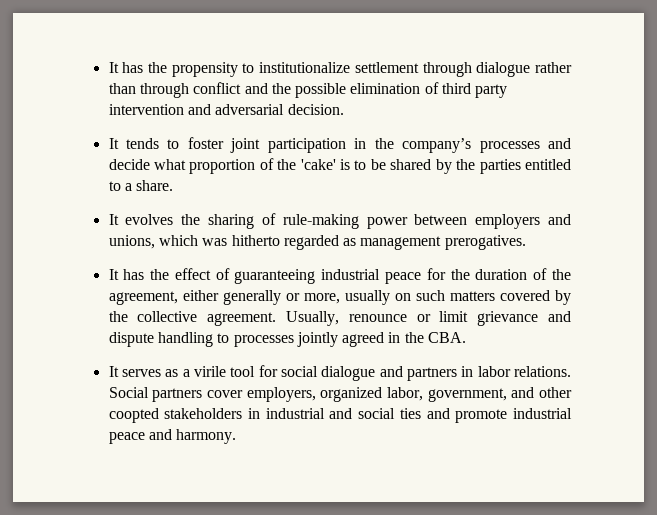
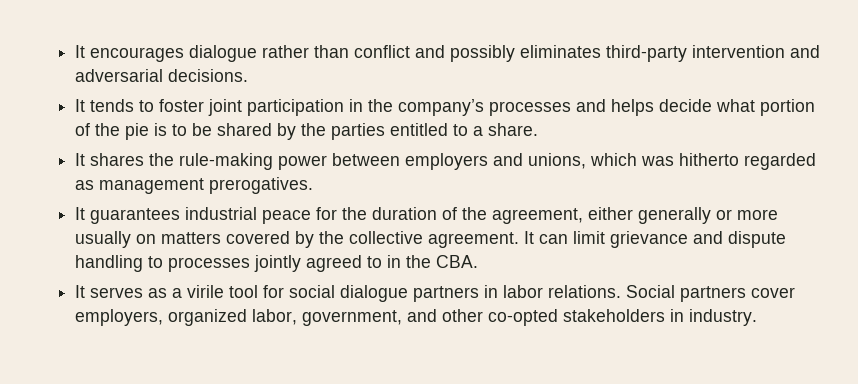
[108,62,472,77] It has the propensity to institutionalize settlement through -> [74,45,184,62] It encourages
[139,83,189,98] through -> (349, 51) none
[271,82,508,98] the possible elimination of third party -> [449,45,687,62] possibly eliminates third-party
[287,104,344,115] decision. -> [167,69,248,82] decisions.
(571, 143) none -> [610,99,654,116] helps
[189,158,336,174] proportion of the 'cake' -> [759,99,815,116] [74,123,149,140] portion of the pie
[125,213,276,229] evolves the sharing of -> [89,153,174,166] shares the
[123,268,316,284] has the effect of guaranteeing -> [89,208,180,224] guarantees
[303,293,340,304] more, -> [736,209,778,220] more
[415,290,445,301] such -> (156, 239) none
[285,311,431,326] Usually, renounce or -> [523,231,568,244] It can
(385, 339) none -> [366,256,382,268] to
[379,366,403,377] and -> (408, 293) none
[108,408,159,423] coopted -> [487,309,558,326] co-opted
[265,408,572,423] [108,429,237,444] industrial and social ties and promote industrial peace and harmony. -> [688,309,757,326] industry.

